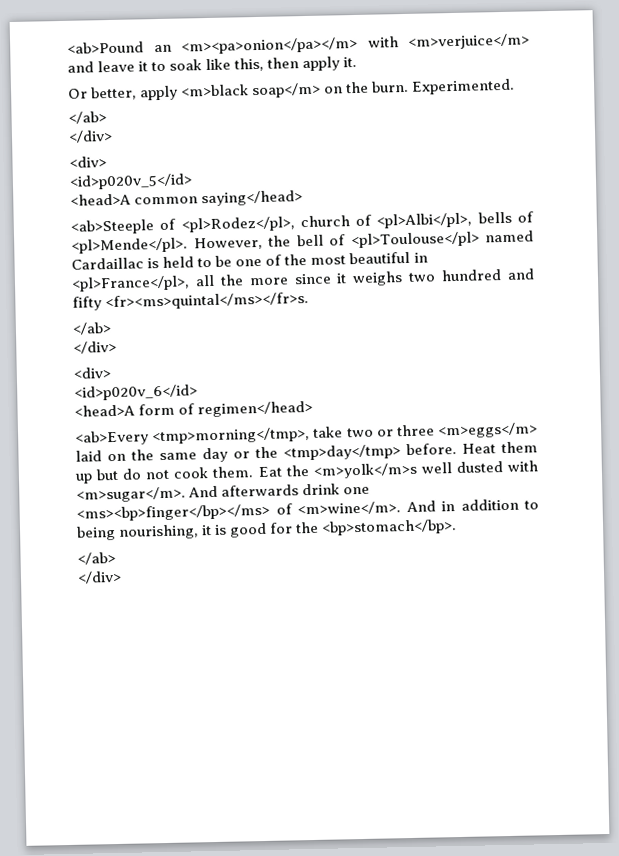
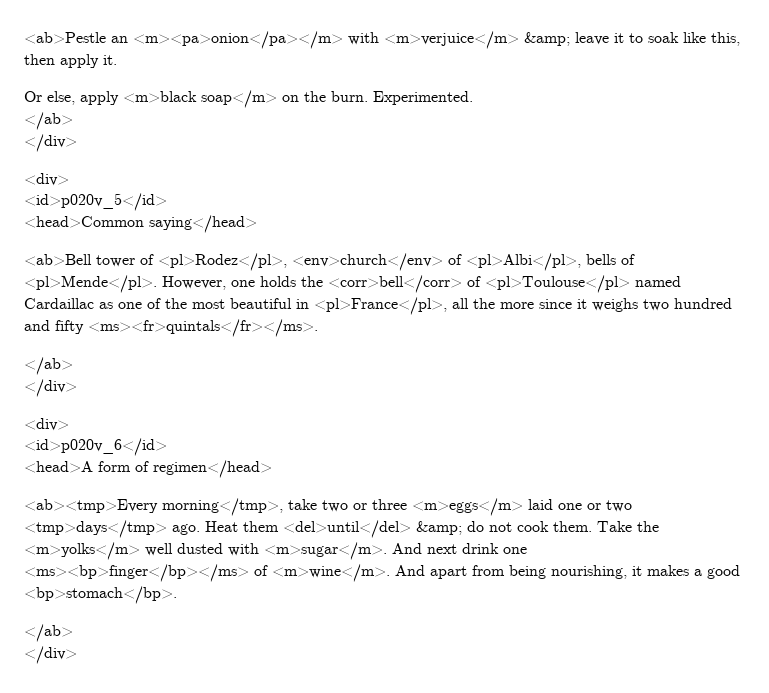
[67,41,144,54] <ab>Pound -> [24,32,106,44] <ab>Pestle
[67,61,94,73] and -> [524,32,570,46] &amp;
[90,86,138,101] better, -> [47,91,75,105] else,
[70,193,199,206] <head>A common -> [24,216,144,228] <head>Common
[70,219,154,235] <ab>Steeple -> [24,254,135,267] <ab>Bell tower
[299,215,350,228] church -> [292,253,443,271] <env>church</env>
[268,230,534,249] [71,255,233,270] the bell of <pl>Toulouse</pl> named Cardaillac is held to be -> [231,275,681,293] [24,298,113,309] one holds the <corr>bell</corr> of <pl>Toulouse</pl> named Cardaillac as
[105,291,310,311] <fr><ms>quintal</ms></fr>s. -> [88,319,318,337] <ms><fr>quintals</fr></ms>.
[75,426,311,446] <ab>Every <tmp>morning</tmp>, -> [24,498,283,516] <ab><tmp>Every morning</tmp>,
[107,441,538,463] [75,468,120,484] on the same day or the <tmp>day</tmp> before. Heat them up but -> [558,500,632,512] [24,520,462,538] one or two <tmp>days</tmp> ago. Heat them <del>until</del> &amp;
[257,462,418,479] Eat the <m>yolk</m>s -> [597,521,659,532] [24,542,140,560] Take the <m>yolks</m>
[221,484,300,497] afterwards -> [427,544,457,554] next
[441,498,539,512] [76,521,320,541] in addition to being nourishing, it is good for the -> [430,565,740,579] apart from being nourishing, it makes a good

